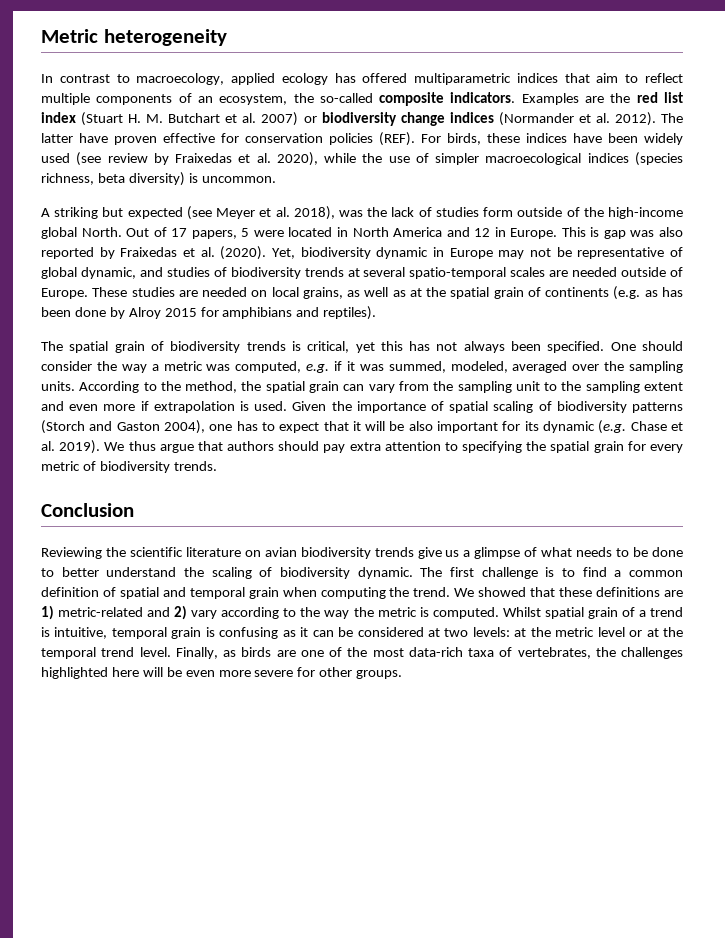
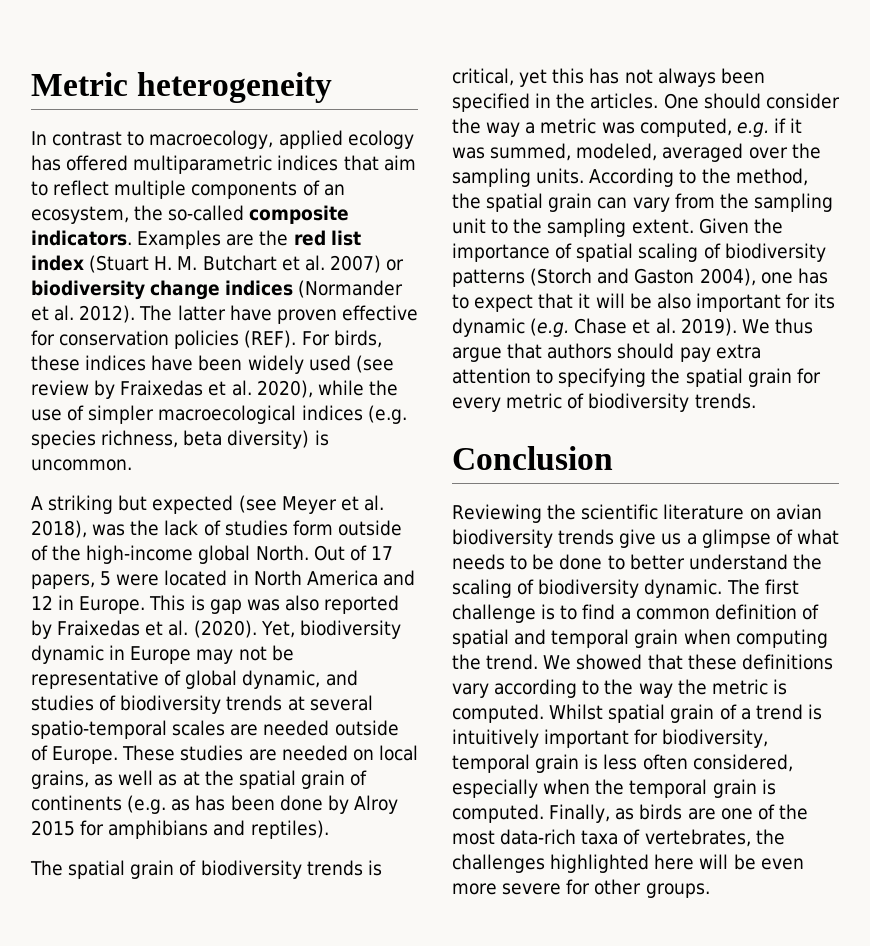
[634,152,683,166] (species -> [367,405,407,424] [31,430,96,449] (e.g. species
[547,341,605,353] specified. -> [452,93,659,112] specified in the articles.
[644,382,683,391] [41,401,288,413] extent and even more if extrapolation is used. -> [631,219,694,234] extent.
[663,590,683,597] [41,605,188,620] are 1) metric-related and 2) -> (833, 662) none
[54,627,684,639] [41,647,171,659] intuitive, temporal grain is confusing as it can be considered at two levels: at the metric level or at the temporal trend level. -> [452,729,769,748] [452,754,793,773] [452,779,776,798] [452,804,544,823] intuitively important for biodiversity, temporal grain is less often considered, especially when the temporal grain is computed.

